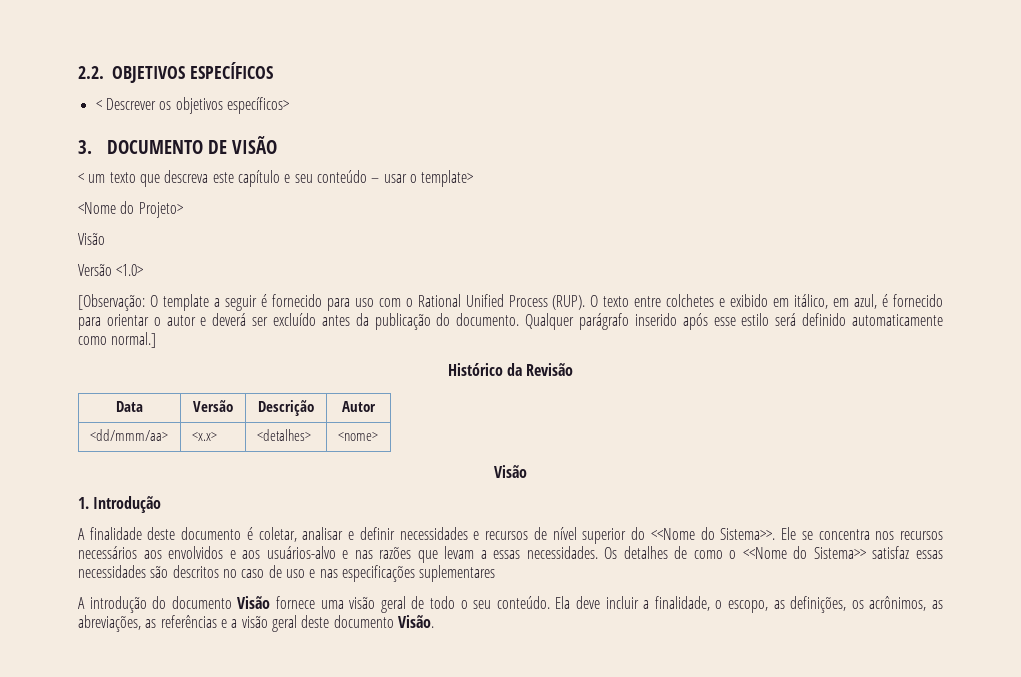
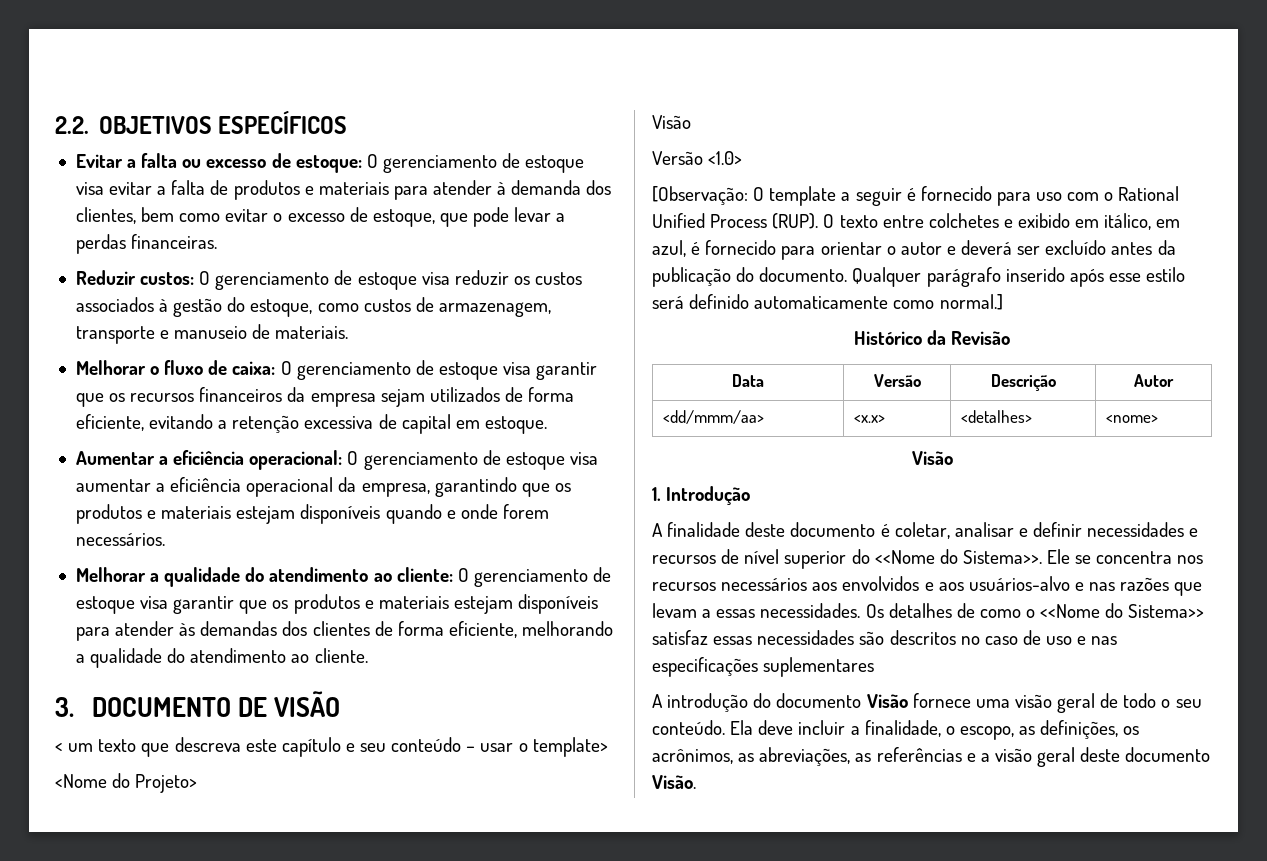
[95,97,289,114] < Descrever os objetivos específicos> -> [75,153,585,173] [75,180,612,200] [75,207,566,227] [75,234,218,254] [75,270,583,290] [75,297,551,317] [75,324,349,344] [75,360,598,380] [75,387,575,407] [75,414,547,434] [75,450,598,470] [75,477,571,497] [75,504,549,524] [75,533,165,546] [75,567,612,587] [75,594,599,614] [75,621,614,641] [75,648,368,668] Evitar a falta ou excesso de estoque: O gerenciamento de estoque visa evitar a falta de produtos e materiais para atender à demanda dos clientes, bem como evitar o excesso de estoque, que pode levar a perdas financeiras. // Reduzir custos: O gerenciamento de estoque visa reduzir os custos associados à gestão do estoque, como custos de armazenagem, transporte e manuseio de materiais. // Melhorar o fluxo de caixa: O gerenciamento de estoque visa garantir que os recursos financeiros da empresa sejam utilizados de forma eficiente, evitando a retenção excessiva de capital em estoque. // Aumentar a eficiência operacional: O gerenciamento de estoque visa aumentar a eficiência operacional da empresa, garantindo que os produtos e materiais estejam disponíveis quando e onde forem necessários. // Melhorar a qualidade do atendimento ao cliente: O gerenciamento de estoque visa garantir que os produtos e materiais estejam disponíveis para atender às demandas dos clientes de forma eficiente, melhorando a qualidade do atendimento ao cliente.

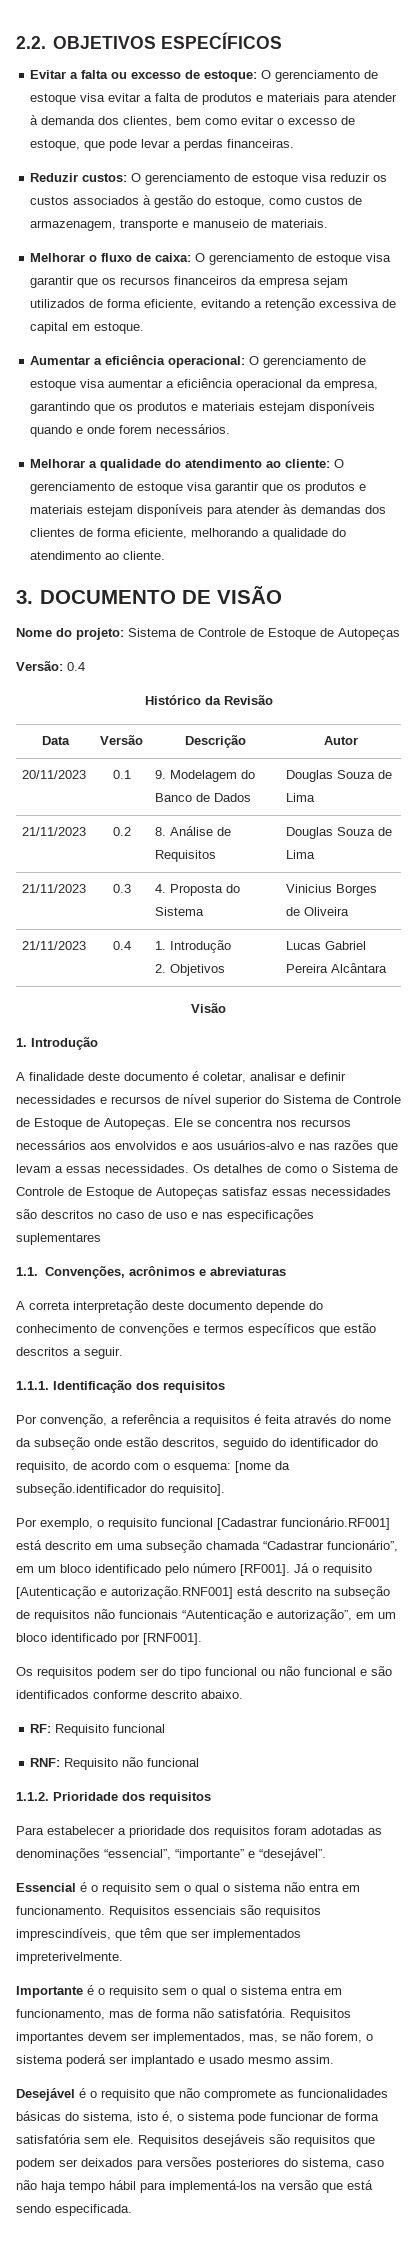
[55,737,608,757] [55,773,198,793] [652,115,691,129] [652,151,743,165] [652,186,1180,206] [652,213,1181,230] [652,240,1176,260] [652,267,1186,287] [652,294,1003,310] < um texto que descreva este capítulo e seu conteúdo – usar o template> // <Nome do Projeto> // Visão // Versão <1.0> // [Observação: O template a seguir é fornecido para uso com o Rational Unified Process (RUP). O texto entre colchetes e exibido em itálico, em azul, é fornecido para orientar o autor e deverá ser excluído antes da publicação do documento. Qualquer parágrafo inserido após esse estilo será definido automaticamente como normal.] -> [16,628,400,640] [16,661,85,671] Nome do projeto: Sistema de Controle de Estoque de Autopeças // Versão: 0.4
[662,410,764,424] [853,415,885,423] [960,410,1032,423] [1105,415,1158,423] <dd/mmm/aa> | <x.x> | <detalhes> | <nome> -> [22,770,87,779] [112,770,131,779] [155,770,256,782] [155,793,252,802] [286,770,393,782] [286,793,316,802] [22,827,87,836] [112,827,131,836] [155,826,232,836] [155,850,217,862] [286,827,393,839] [286,850,316,859] [22,884,87,893] [112,884,131,893] [155,884,241,896] [155,907,205,916] [286,884,378,896] [286,907,350,916] [22,941,87,950] [112,941,131,950] [155,940,232,953] [155,964,226,976] [286,941,367,950] [286,963,388,973] 20/11/2023 | 0.1 | 9. Modelagem do Banco de Dados | Douglas Souza de Lima // 21/11/2023 | 0.2 | 8. Análise de Requisitos | Douglas Souza de Lima // 21/11/2023 | 0.3 | 4. Proposta do Sistema | Vinicius Borges de Oliveira // 21/11/2023 | 0.4 | 1. Introdução // 2. Objetivos | Lucas Gabriel Pereira Alcântara
[874,549,1042,564] <<Nome do Sistema>>. -> [283,1095,401,1104] [16,1118,170,1130] Sistema de Controle de Estoque de Autopeças.
[1040,603,1205,618] <<Nome do Sistema>> -> [332,1164,398,1173] [16,1187,218,1199] Sistema de Controle de Estoque de Autopeças
[652,693,1202,713] [652,720,1140,740] [652,747,1211,767] [652,775,696,789] A introdução do documento Visão fornece uma visão geral de todo o seu conteúdo. Ela deve incluir a finalidade, o escopo, as definições, os acrônimos, as abreviações, as referências e a visão geral deste documento Visão. -> [16,1266,286,1279] [16,1300,323,1313] [16,1323,376,1336] [16,1347,123,1359] [16,1380,225,1393] [16,1414,391,1427] [16,1437,378,1450] [16,1461,290,1473] [16,1483,225,1496] [16,1517,390,1530] [16,1540,398,1553] [16,1563,372,1576] [16,1586,390,1599] [16,1609,396,1622] [16,1633,202,1645] [16,1666,392,1679] [16,1690,243,1699] [30,1724,166,1736] [30,1757,200,1770] [16,1792,211,1804] [16,1826,382,1838] [16,1848,326,1861] [16,1882,360,1895] [16,1905,321,1918] [16,1928,301,1941] [16,1952,123,1964] [16,1985,342,1998] [16,2008,351,2021] [16,2031,373,2044] [16,2054,334,2067] [16,2088,388,2101] [16,2111,379,2124] [16,2134,375,2147] [16,2157,384,2170] [16,2180,373,2193] [16,2204,132,2216] 1.1. Convenções, acrônimos e abreviaturas // A correta interpretação deste documento depende do conhecimento de convenções e termos específicos que estão descritos a seguir. // 1.1.1. Identificação dos requisitos // Por convenção, a referência a requisitos é feita através do nome da subseção onde estão descritos, seguido do identificador do requisito, de acordo com o esquema: [nome da subseção.identificador do requisito]. // Por exemplo, o requisito funcional [Cadastrar funcionário.RF001] está descrito em uma subseção chamada “Cadastrar funcionário”, em um bloco identificado pelo número [RF001]. Já o requisito [Autenticação e autorização.RNF001] está descrito na subseção de requisitos não funcionais “Autenticação e autorização”, em um bloco identificado por [RNF001]. // Os requisitos podem ser do tipo funcional ou não funcional e são identificados conforme descrito abaixo. // RF: Requisito funcional // RNF: Requisito não funcional // 1.1.2. Prioridade dos requisitos // Para estabelecer a prioridade dos requisitos foram adotadas as denominações “essencial”, “importante” e “desejável”. // Essencial é o requisito sem o qual o sistema não entra em funcionamento. Requisitos essenciais são requisitos imprescindíveis, que têm que ser implementados impreterivelmente. // Importante é o requisito sem o qual o sistema entra em funcionamento, mas de forma não satisfatória. Requisitos importantes devem ser implementados, mas, se não forem, o sistema poderá ser implantado e usado mesmo assim. // Desejável é o requisito que não compromete as funcionalidades básicas do sistema, isto é, o sistema pode funcionar de forma satisfatória sem ele. Requisitos desejáveis são requisitos que podem ser deixados para versões posteriores do sistema, caso não haja tempo hábil para implementá-los na versão que está sendo especificada.

